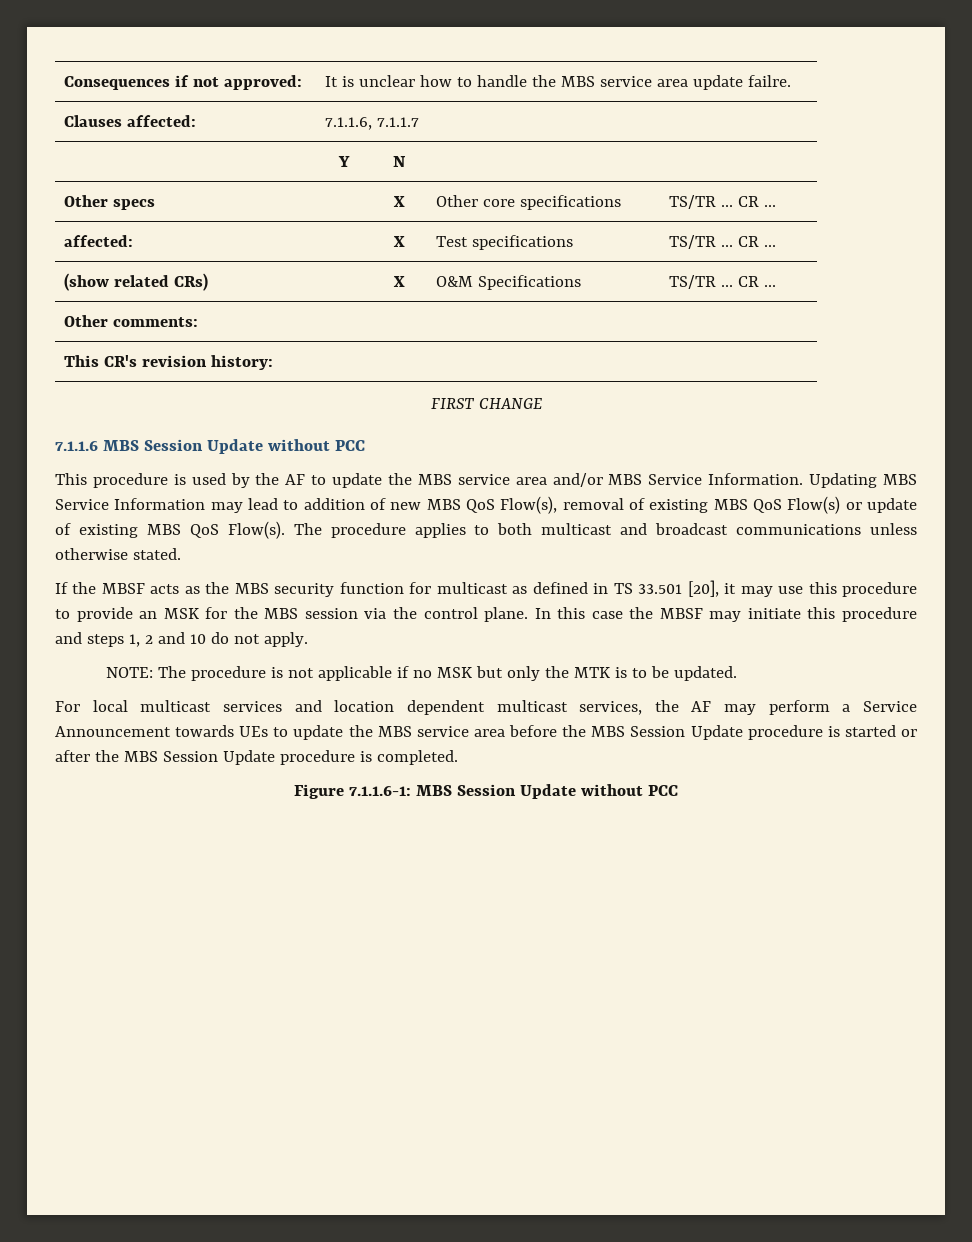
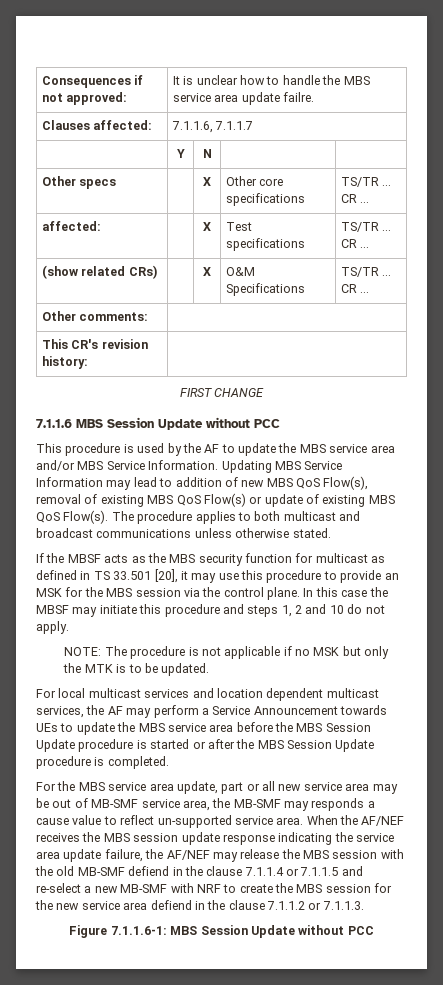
(458, 757) none -> [36,781,398,794] [36,798,375,811] [36,815,405,828] [36,832,394,845] [36,849,404,862] [35,866,363,876] [36,883,393,893] [35,900,364,910] // For the MBS service area update, part or all new service area may be out of MB-SMF service area, the MB-SMF may responds a cause value to reflect un-supported service area. When the AF/NEF receives the MBS session update response indicating the service area update failure, the AF/NEF may release the MBS session with the old MB-SMF defiend in the clause 7.1.1.4 or 7.1.1.5 and re-select a new MB-SMF with NRF to create the MBS session for the new service area defiend in the clause 7.1.1.2 or 7.1.1.3.

